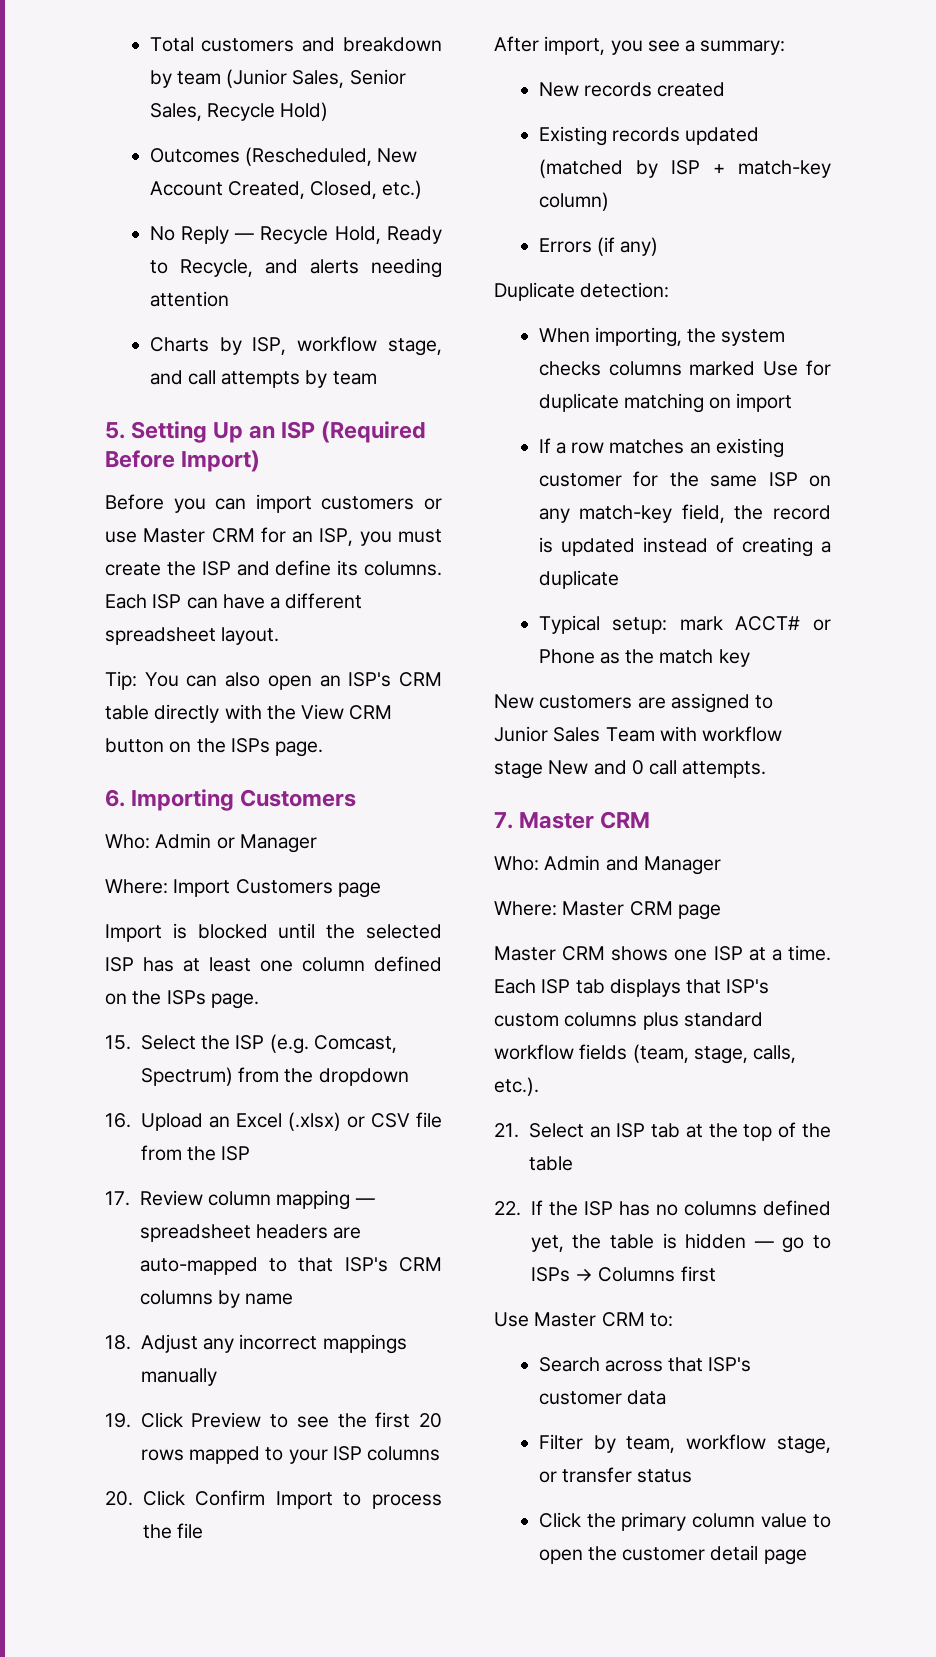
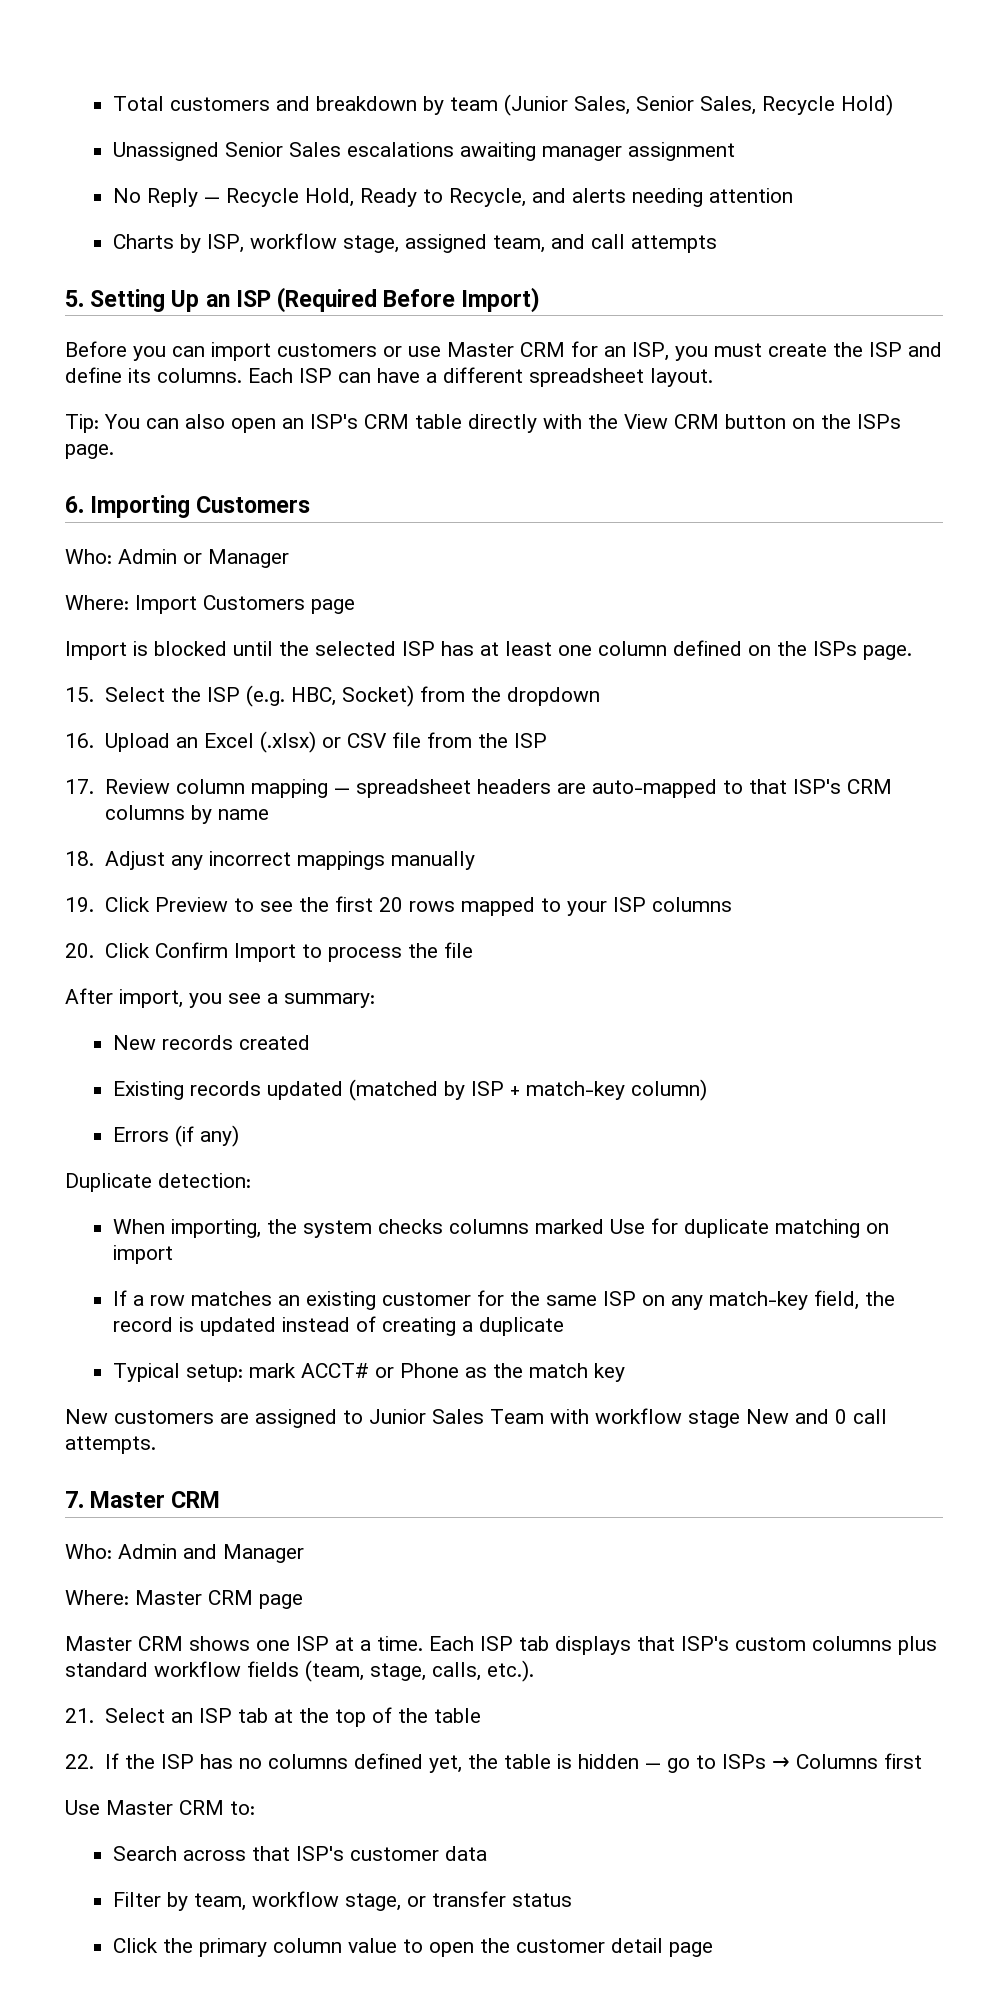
[149,147,418,166] [149,180,423,199] Outcomes (Rescheduled, New Account Created, Closed, etc.) -> [112,142,735,161] Unassigned Senior Sales escalations awaiting manager assignment
(442, 347) none -> [404,234,545,253] assigned team,
[305,370,377,388] by team -> (717, 244) none
[313,1035,397,1053] [140,1067,233,1086] Comcast, Spectrum) -> [290,685,414,707] HBC, Socket)

